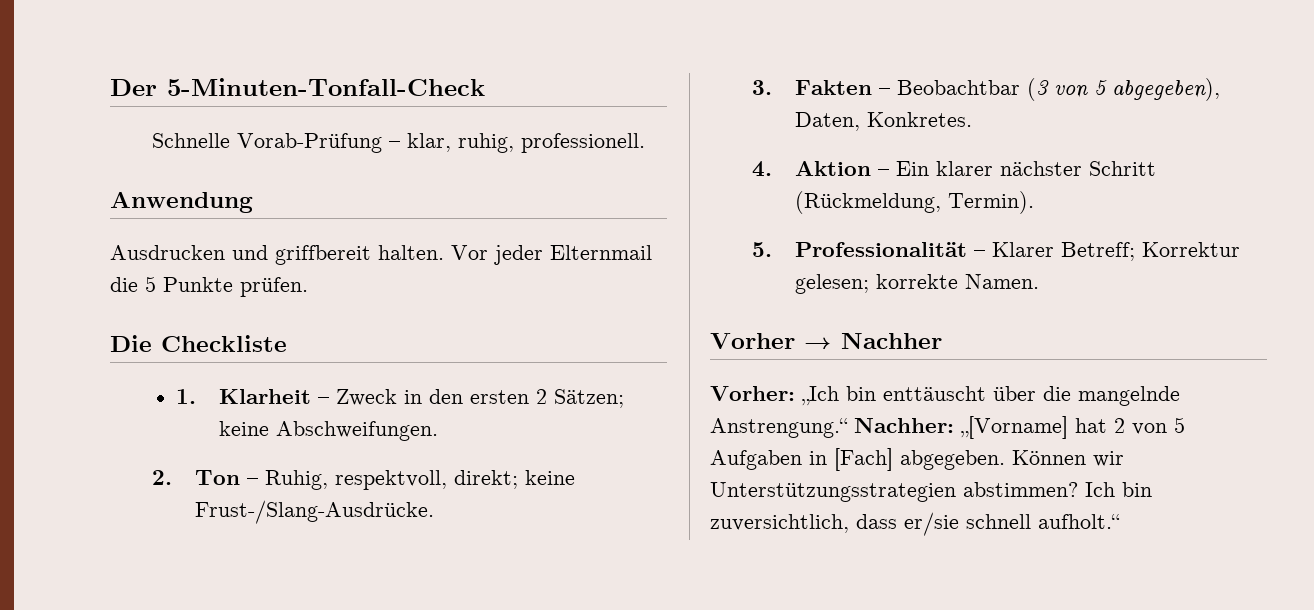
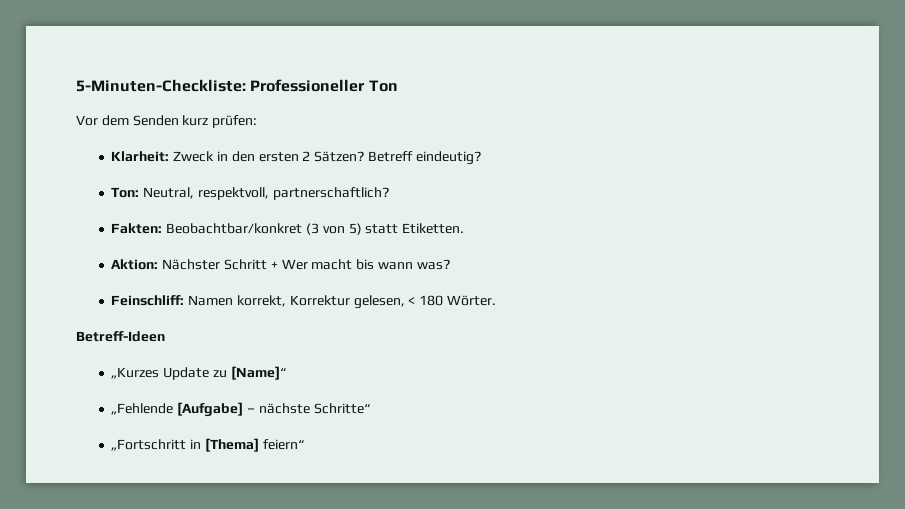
[110,78,485,96] [152,133,646,153] [110,191,253,213] [110,245,652,265] [110,276,308,297] [110,335,287,352] [176,389,329,404] Der 5-Minuten-Tonfall-Check // Schnelle Vorab-Prüfung – klar, ruhig, professionell. // Anwendung // Ausdrucken und griffbereit halten. Vor jeder Elternmail die 5 Punkte prüfen. // Die Checkliste // 1. Klarheit – -> [76,79,398,92] [76,115,258,128] [111,151,170,162] 5-Minuten-Checkliste: Professioneller Ton // Vor dem Senden kurz prüfen: // Klarheit:
[553,389,624,408] [218,421,438,441] [152,470,575,490] [194,500,434,524] [752,78,1220,101] [794,112,972,131] [752,161,1156,177] [794,191,1034,214] [752,242,1240,261] [794,274,1039,294] [710,332,942,349] [710,386,1180,406] [710,416,1185,439] [710,448,1124,471] [710,482,1152,502] [710,512,1120,536] Sätzen; keine Abschweifungen. // 2. Ton – Ruhig, respektvoll, direkt; keine Frust-/Slang-Ausdrücke. // 3. Fakten – Beobachtbar (3 von 5 abgegeben), Daten, Konkretes. // 4. Aktion – Ein klarer nächster Schritt (Rückmeldung, Termin). // 5. Professionalität – Klarer Betreff; Korrektur gelesen; korrekte Namen. // Vorher → Nachher // Vorher: „Ich bin enttäuscht über die mangelnde Anstrengung.“ Nachher: „[Vorname] hat 2 von 5 Aufgaben in [Fach] abgegeben. Können wir Unterstützungsstrategien abstimmen? Ich bin zuversichtlich, dass er/sie schnell aufholt.“ -> [314,151,481,165] [111,187,389,200] [111,223,465,235] [111,259,450,270] [111,295,496,309] [76,331,165,342] [111,366,286,380] [111,402,370,417] [111,438,304,452] Sätzen? Betreff eindeutig? // Ton: Neutral, respektvoll, partnerschaftlich? // Fakten: Beobachtbar/konkret (3 von 5) statt Etiketten. // Aktion: Nächster Schritt + Wer macht bis wann was? // Feinschliff: Namen korrekt, Korrektur gelesen, < 180 Wörter. // Betreff-Ideen // „Kurzes Update zu [Name]“ // „Fehlende [Aufgabe] – nächste Schritte“ // „Fortschritt in [Thema] feiern“

